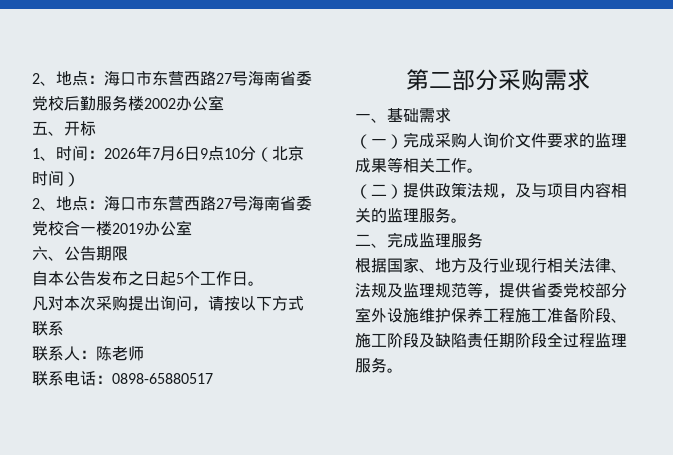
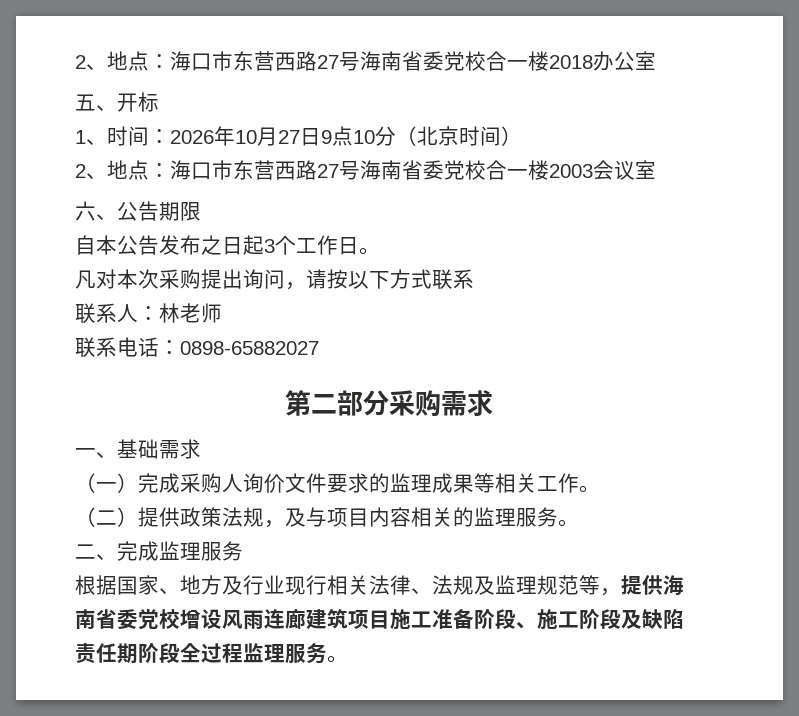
[64,95,176,111] 后勤服务楼2002 -> [486,51,593,71] 合一楼2018
[152,146,184,161] 7月6 -> [235,127,300,146] 10月27
[112,221,176,236] 2019办公 -> [549,160,635,180] 2003会议
[176,273,184,284] 5 -> [264,239,275,253] 3
[96,346,112,361] 陈 -> [159,303,180,323] 林
[112,373,213,384] 0898-65880517 -> [180,341,319,355] 0898-65882027
[531,283,627,298] [355,307,515,323] 省委党校部分室外设施维护保养工程 -> [663,575,684,595] [75,608,390,630] 海南省委党校增设风雨连廊建筑项目

